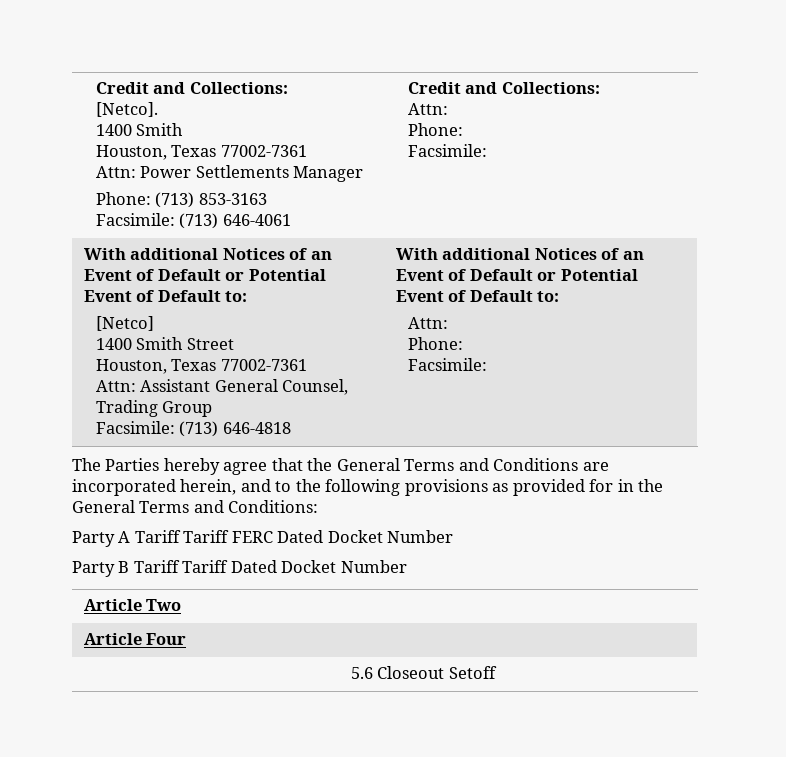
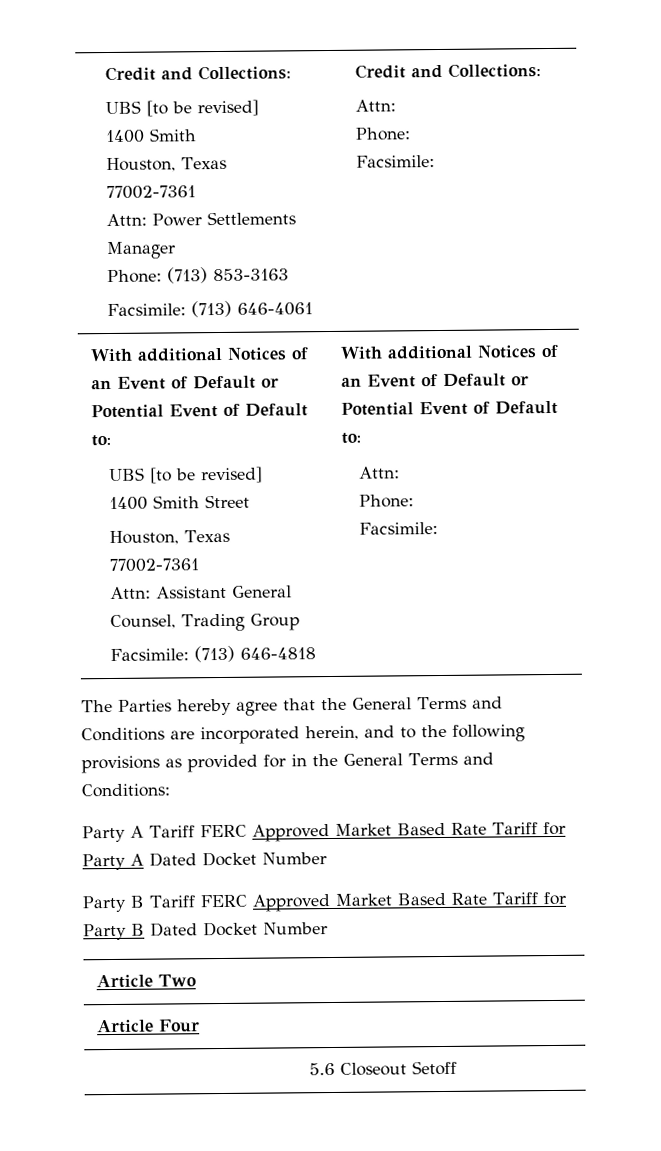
[95,82,288,94] [95,102,158,117] Credit and Collections: // [Netco]. -> [105,65,292,82] [105,99,260,117] Credit and Collections: // UBS [to be revised]
[95,316,154,331] [Netco] -> [109,466,264,484] UBS [to be revised]
[183,530,273,543] Tariff FERC -> [199,821,566,842] [82,853,144,871] FERC Approved Market Based Rate Tariff for Party A
[182,560,229,573] Tariff -> [199,891,566,912] [83,923,145,941] FERC Approved Market Based Rate Tariff for Party B

